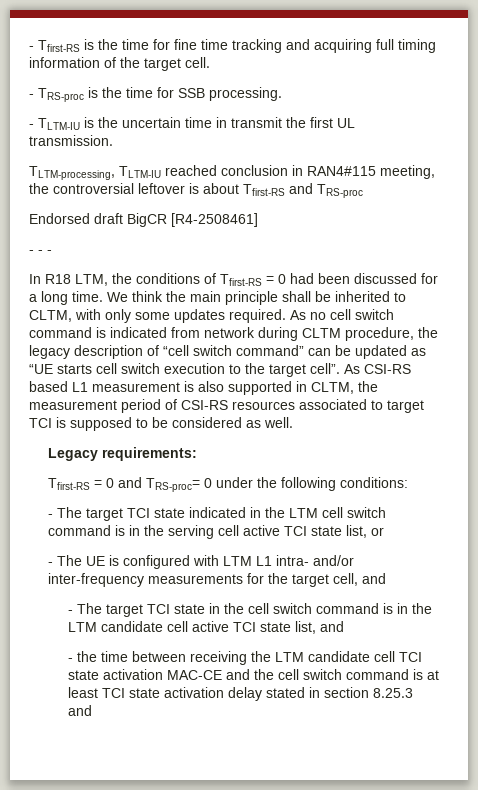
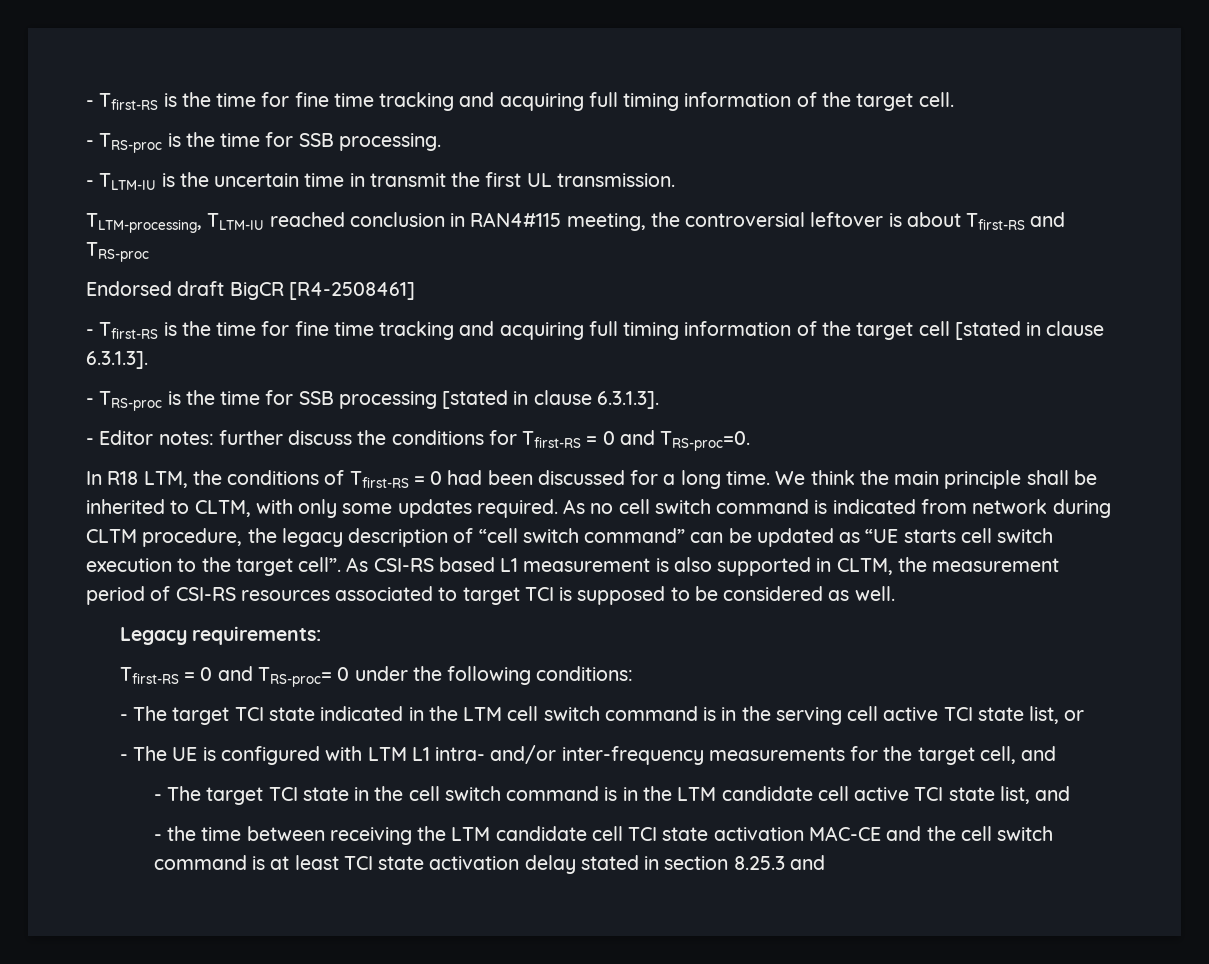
[38,250,52,254] - - -> [99,321,1105,340] [86,351,148,369] [86,390,659,411] [86,430,751,451] Tfirst-RS is the time for fine time tracking and acquiring full timing information of the target cell [stated in clause 6.3.1.3]. // - TRS-proc is the time for SSB processing [stated in clause 6.3.1.3]. // - Editor notes: further discuss the conditions for Tfirst-RS = 0 and TRS-proc=0.

